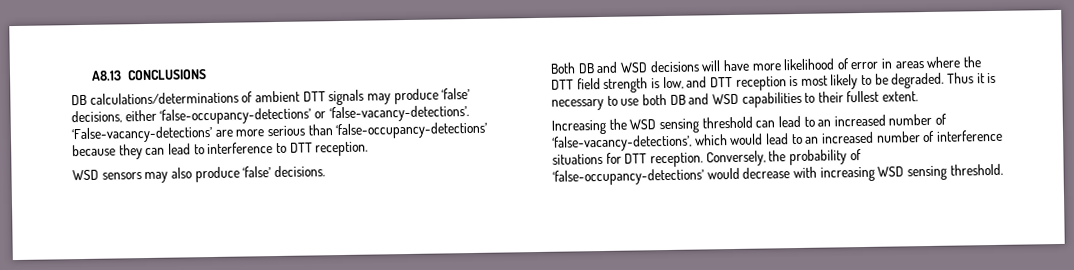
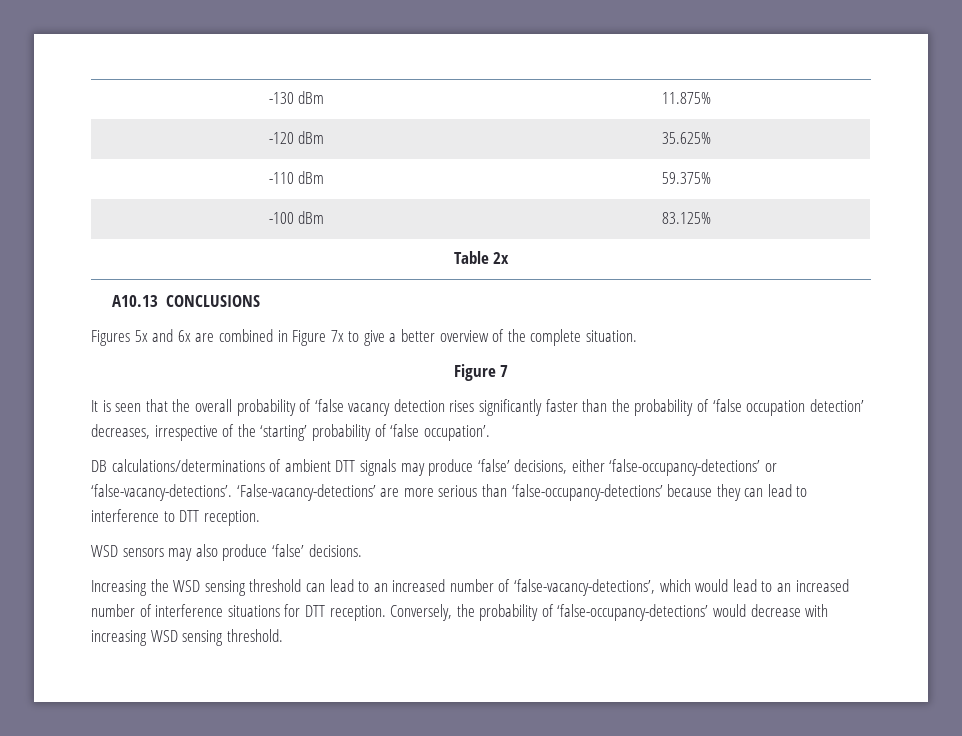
[90,69,207,81] A8.13 CONCLUSIONS -> [268,91,325,104] [661,92,711,104] [268,131,325,144] [661,132,711,144] [268,171,325,184] [661,172,711,184] [268,211,325,224] [661,212,711,224] [453,251,510,264] [111,295,261,307] [91,329,638,346] [453,364,509,381] [91,399,864,416] [91,424,490,441] -130 dBm | 11.875% // -120 dBm | 35.625% // -110 dBm | 59.375% // -100 dBm | 83.125% // Table 2x // A10.13 CONCLUSIONS // Figures 5x and 6x are combined in Figure 7x to give a better overview of the complete situation. // Figure 7 // It is seen that the overall probability of ‘false vacancy detection rises significantly faster than the probability of ‘false occupation detection’ decreases, irrespective of the ‘starting’ probability of ‘false occupation’.
[550,56,983,74] [551,72,997,93] [551,90,919,111] // Both DB and WSD decisions will have more likelihood of error in areas where the DTT field strength is low, and DTT reception is most likely to be degraded. Thus it is necessary to use both DB and WSD capabilities to their fullest extent. -> (362, 550) none

